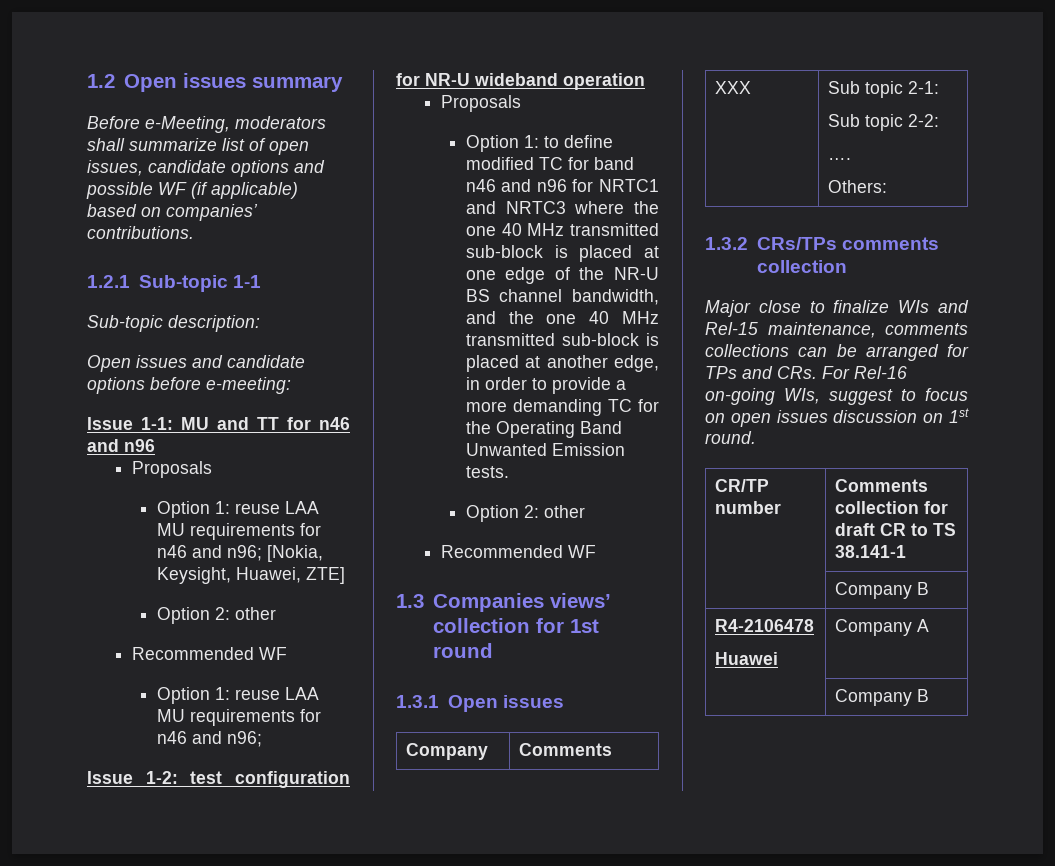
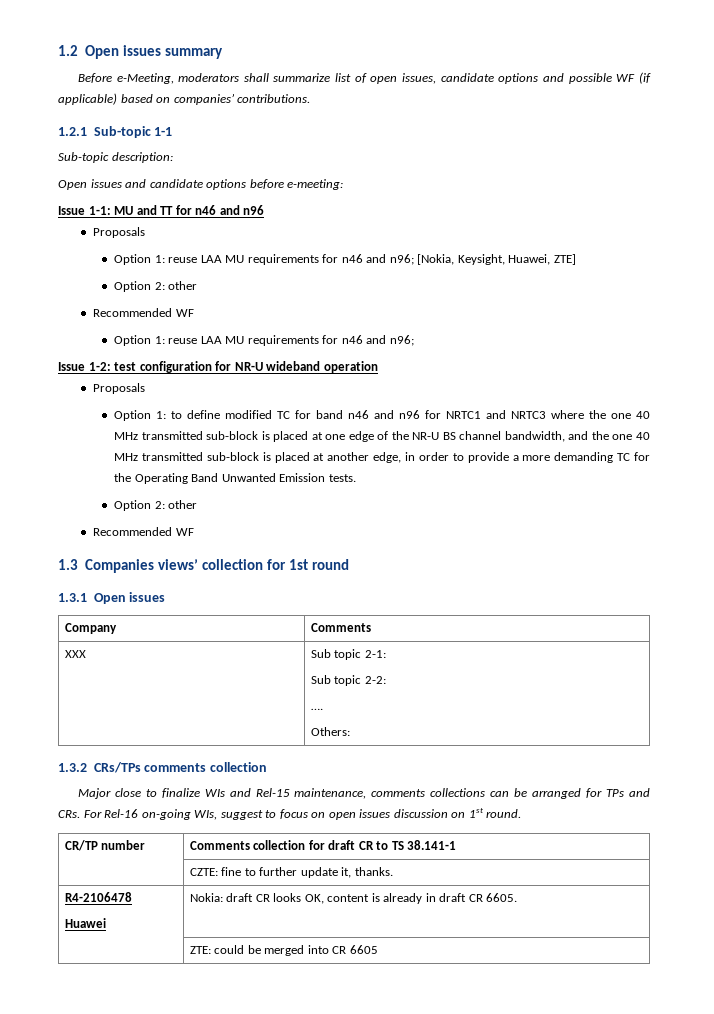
[834,582,929,599] [714,619,814,632] [714,652,778,665] [834,619,929,636] [834,689,929,706] Company B // R4-2106478 // Huawei | Company A // | Company B -> [189,867,393,878] [64,892,132,902] [64,918,106,928] [189,893,518,904] [189,945,378,956] CZTE: fine to further update it, thanks. // R4-2106478 // Huawei | Nokia: draft CR looks OK, content is already in draft CR 6605. // | ZTE: could be merged into CR 6605

